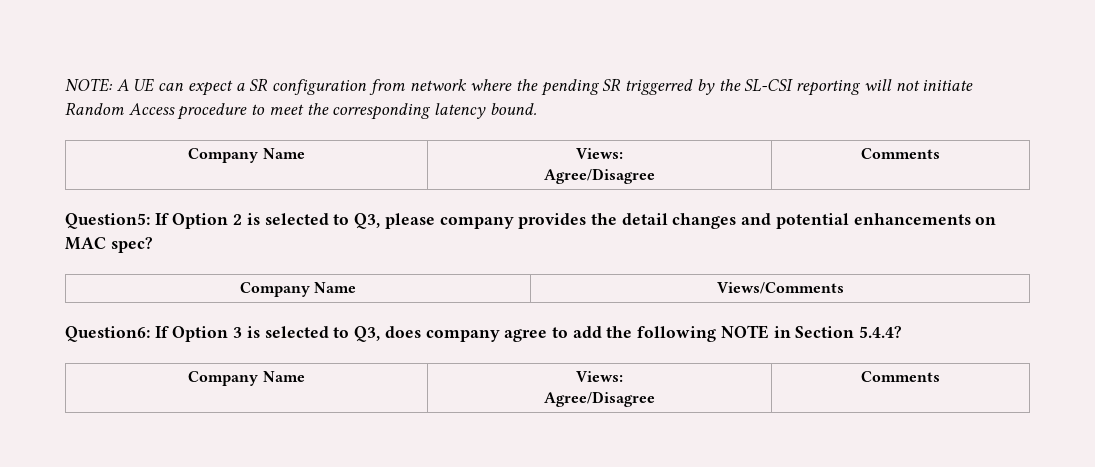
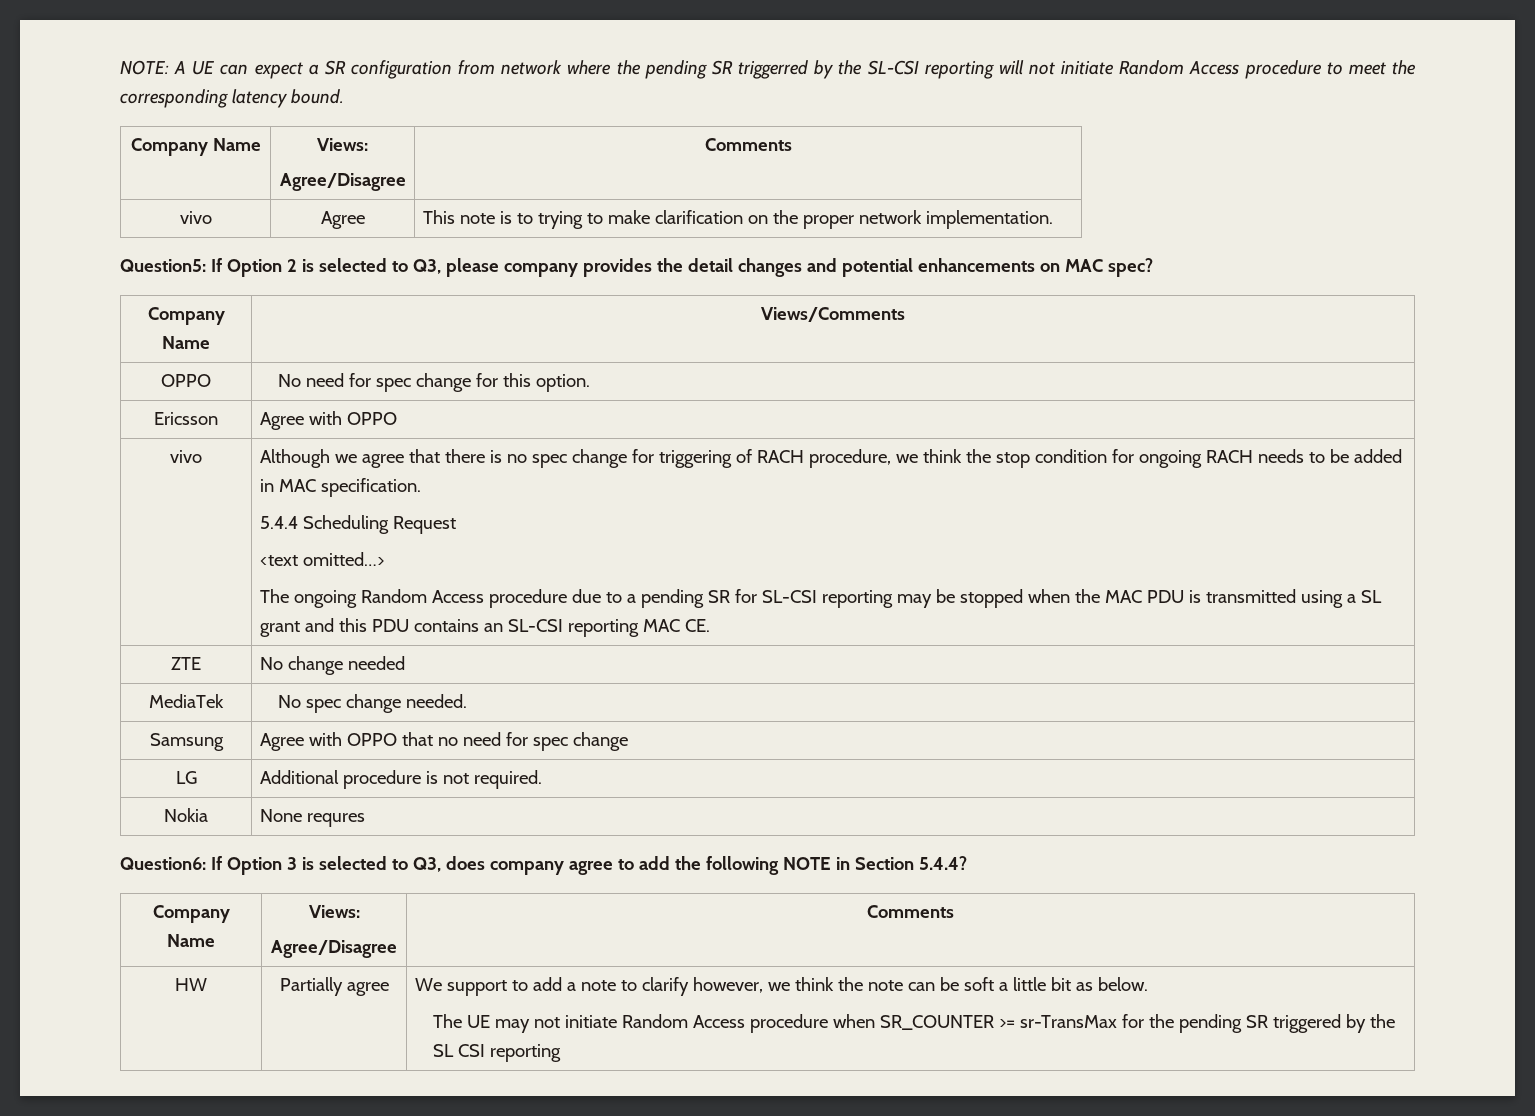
(940, 153) none -> [179,211,212,224] [320,211,365,229] [422,210,1053,229] // vivo | Agree | This note is to trying to make clarification on the proper network implementation.
(844, 288) none -> [161,374,211,387] [277,373,590,392] [154,412,218,425] [259,411,397,430] [170,450,202,463] [259,449,1402,468] [259,478,421,497] [259,515,456,534] [259,552,384,566] [259,589,1382,608] [259,618,710,637] [171,657,201,670] [259,656,405,675] [149,694,225,708] [277,694,467,713] [149,733,224,751] [259,732,628,751] [175,771,197,784] [259,770,542,789] [164,808,208,822] [259,809,365,827] // OPPO | No need for spec change for this option. // Ericsson | Agree with OPPO // vivo | Although we agree that there is no spec change for triggering of RACH procedure, we think the stop condition for ongoing RACH needs to be added in MAC specification. // 5.4.4 Scheduling Request // <text omitted…> // The ongoing Random Access procedure due to a pending SR for SL-CSI reporting may be stopped when the MAC PDU is transmitted using a SL grant and this PDU contains an SL-CSI reporting MAC CE. // ZTE | No change needed // MediaTek | No spec change needed. // Samsung | Agree with OPPO that no need for spec change // LG | Additional procedure is not required. // Nokia | None requres
(940, 376) none -> [175,978,207,991] [279,977,389,996] [414,977,1148,996] [432,1014,1396,1033] [432,1044,561,1062] // HW | Partially agree | We support to add a note to clarify however, we think the note can be soft a little bit as below. // The UE may not initiate Random Access procedure when SR_COUNTER >= sr-TransMax for the pending SR triggered by the SL CSI reporting

